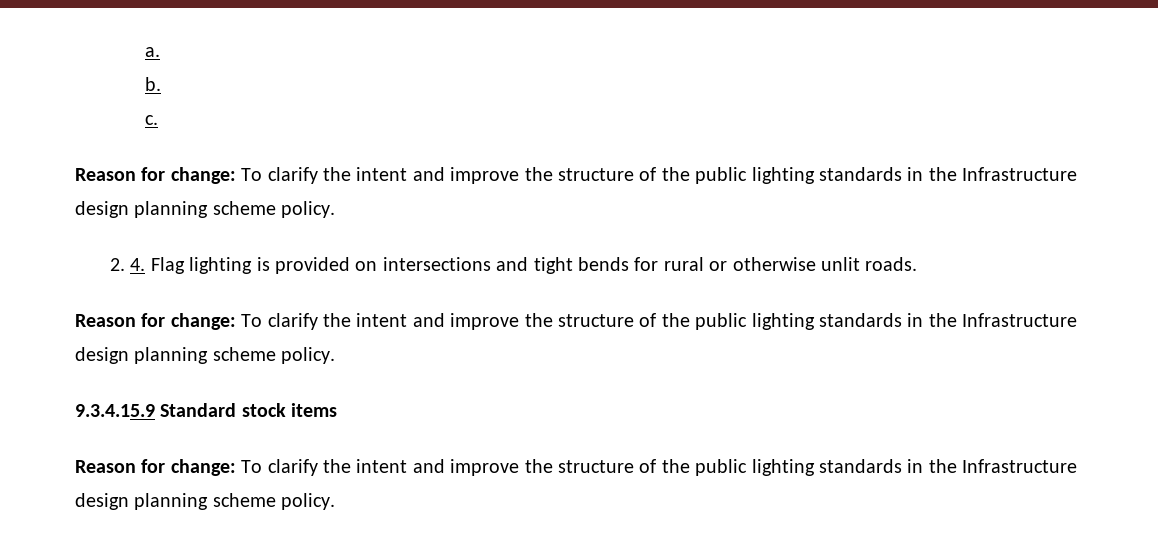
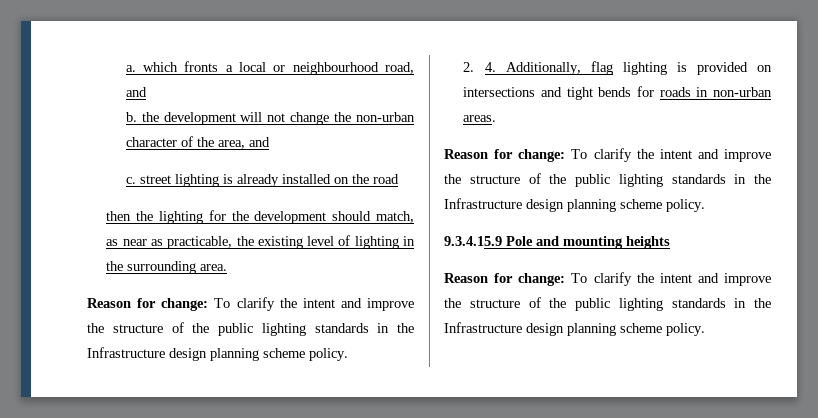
[145,77,162,91] [145,115,159,125] // b. // c. -> [143,61,414,75] [125,87,147,97] [125,112,415,125] [125,136,270,149] [125,174,399,187] [106,210,414,224] [106,235,415,249] [106,261,228,274] which fronts a local or neighbourhood road, and // b. the development will not change the non-urban character of the area, and // c. street lighting is already installed on the road // then the lighting for the development should match, as near as practicable, the existing level of lighting in the surrounding area.
[150,257,185,274] Flag -> [505,61,613,75] Additionally, flag
[663,257,918,271] rural or otherwise unlit roads. -> [659,87,772,97] [463,115,497,122] roads in non-urban areas.
[160,403,338,417] Standard stock items -> [506,236,670,249] Pole and mounting heights

